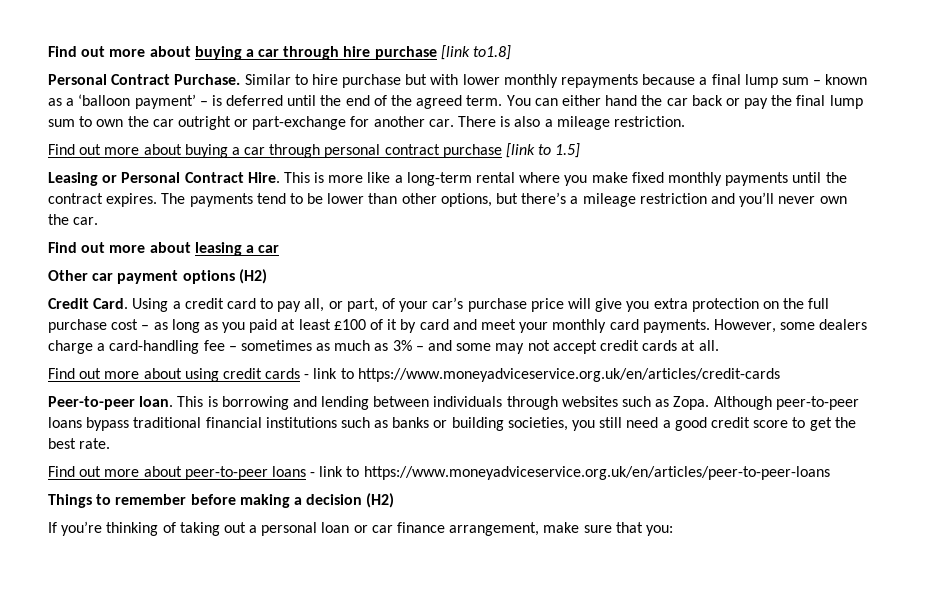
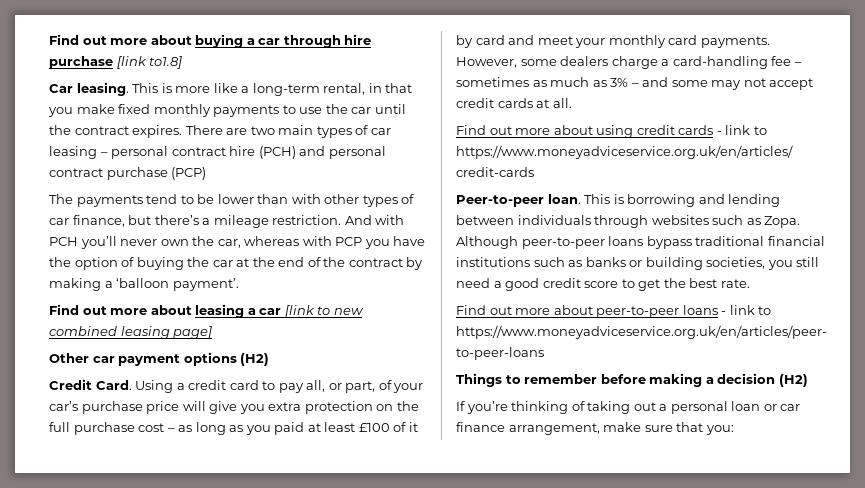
[48,74,868,88] [48,94,863,109] [48,116,685,130] [48,143,581,158] [48,172,280,186] Personal Contract Purchase. Similar to hire purchase but with lower monthly repayments because a final lump sum – known as a ‘balloon payment’ – is deferred until the end of the agreed term. You can either hand the car back or pay the final lump sum to own the car outright or part-exchange for another car. There is also a mileage restriction. // Find out more about buying a car through personal contract purchase [link to 1.5] // Leasing or Personal Contract Hire. -> [49,82,129,96] Car leasing.
[476,172,561,183] rental where -> [323,83,413,95] rental, in that
[792,172,847,183] [48,193,158,207] until the contract expires. -> [282,104,406,114] [49,125,391,138] [49,146,386,159] [49,167,207,180] to use the car until the contract expires. There are two main types of car leasing – personal contract hire (PCH) and personal contract purchase (PCP) //
[401,192,847,207] [48,214,99,225] other options, but there’s a mileage restriction and you’ll never own the car. -> [291,194,415,207] [49,215,405,228] [49,236,426,249] [49,257,424,270] [49,278,239,291] with other types of car finance, but there’s a mileage restriction. And with PCH you’ll never own the car, whereas with PCP you have the option of buying the car at the end of the contract by making a ‘balloon payment’.
(280, 249) none -> [284,305,364,318] [49,326,213,339] [link to new combined leasing page]

